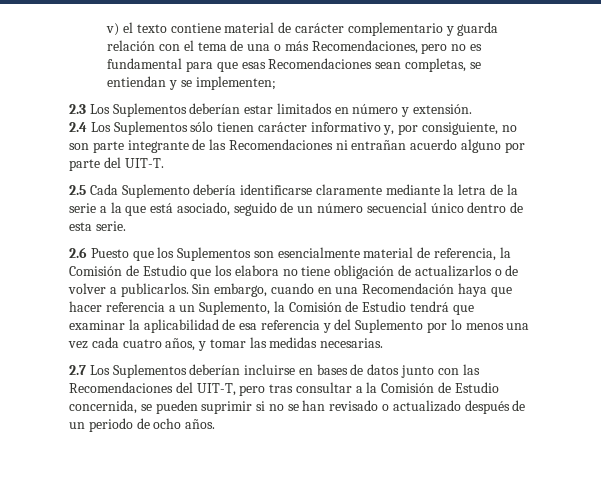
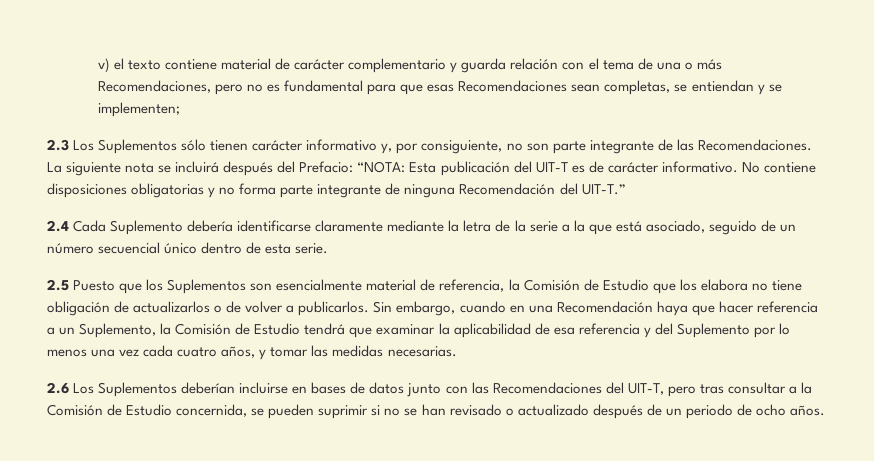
[189,103,473,117] [69,121,188,135] deberían estar limitados en número y extensión. // 2.4 Los Suplementos -> (178, 146) none
[228,139,525,153] [69,157,164,171] [69,185,86,195] Recomendaciones ni entrañan acuerdo alguno por parte del UIT-T. // 2.5 -> [697,139,812,151] [47,161,816,176] [47,183,626,198] [47,220,69,232] Recomendaciones. La siguiente nota se incluirá después del Prefacio: “NOTA: Esta publicación del UIT-T es de carácter informativo. No contiene disposiciones obligatorias y no forma parte integrante de ninguna Recomendación del UIT-T.” // 2.4
[69,247,87,258] 2.6 -> [47,279,69,291] 2.5
[69,365,86,375] 2.7 -> [47,382,69,394] 2.6

